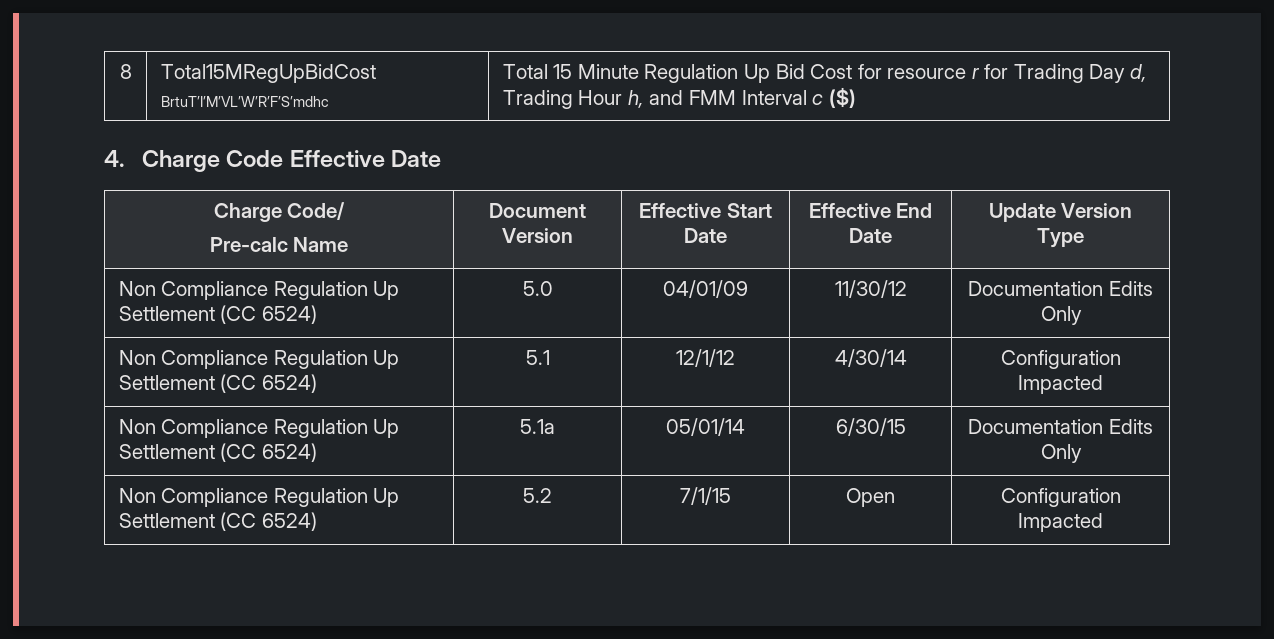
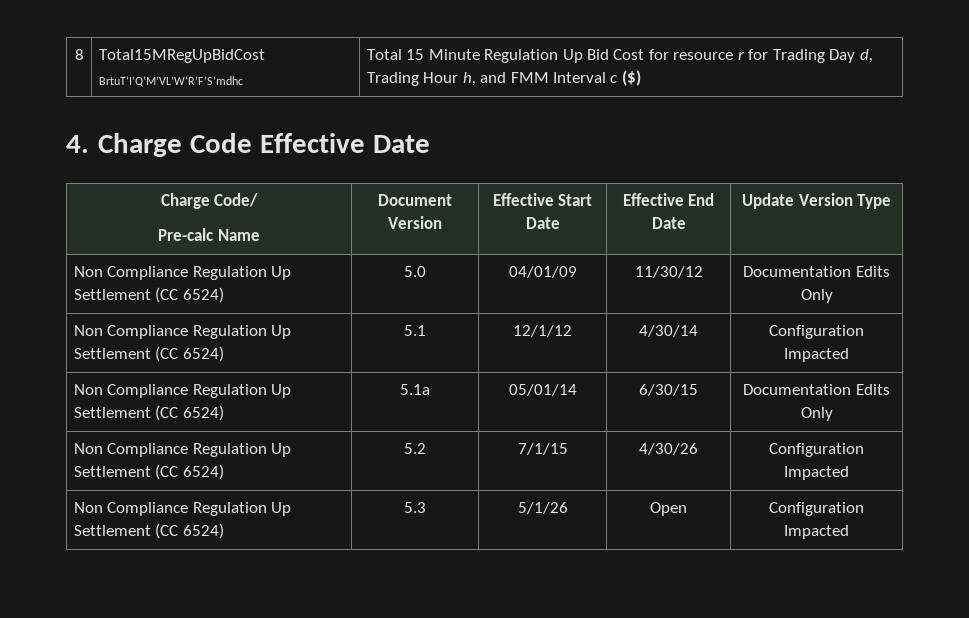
[160,96,329,107] BrtuT’I’M’VL’W’R’F’S’mdhc -> [98,76,243,87] BrtuT’I’Q’M’VL’W’R’F’S’mdhc
(731, 496) none -> [639,443,698,455] [769,443,864,457] [784,466,849,480] [73,502,292,516] [73,523,224,539] [404,502,426,513] [517,502,568,514] | 4/30/26 | Configuration Impacted // Non Compliance Regulation Up Settlement (CC 6524) | 5.3 | 5/1/26

